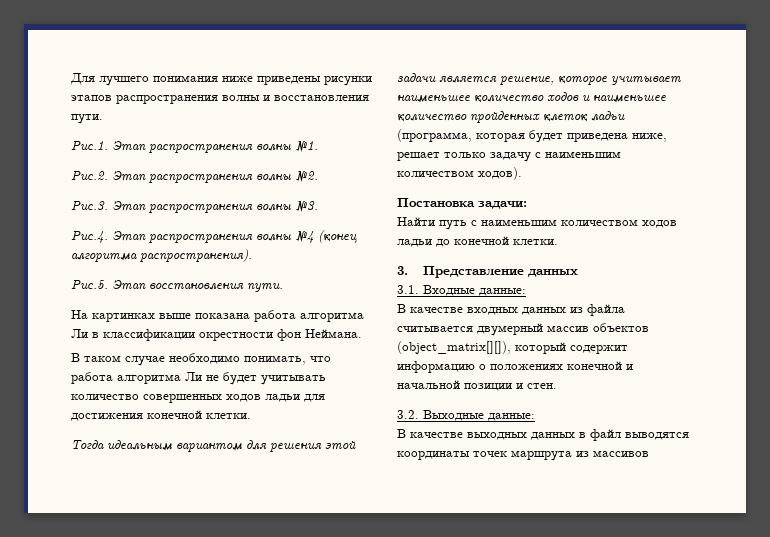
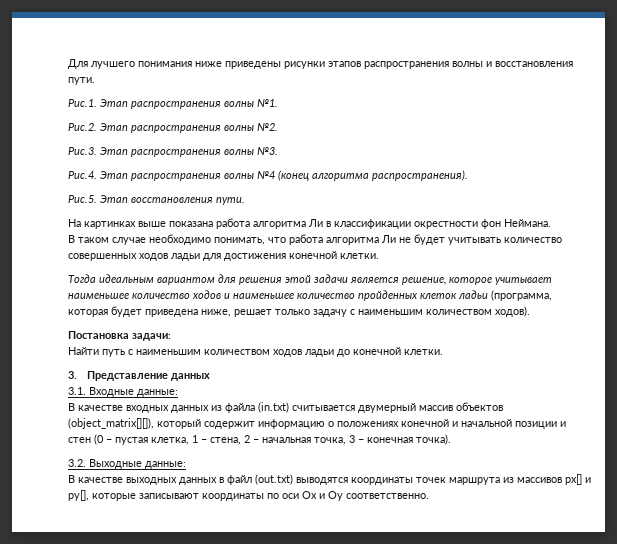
(625, 310) none -> [258,402,289,413] (in.txt)
[527,383,557,389] стен. -> [68,434,451,445] стен (0 – пустая клетка, 1 – стена, 2 – начальная точка, 3 – конечная точка).
(621, 435) none -> [255,474,293,485] (out.txt)
(649, 453) none -> [565,474,591,485] [68,490,429,501] px[] и py[], которые записывают координаты по оси Ox и Oy соответственно.

